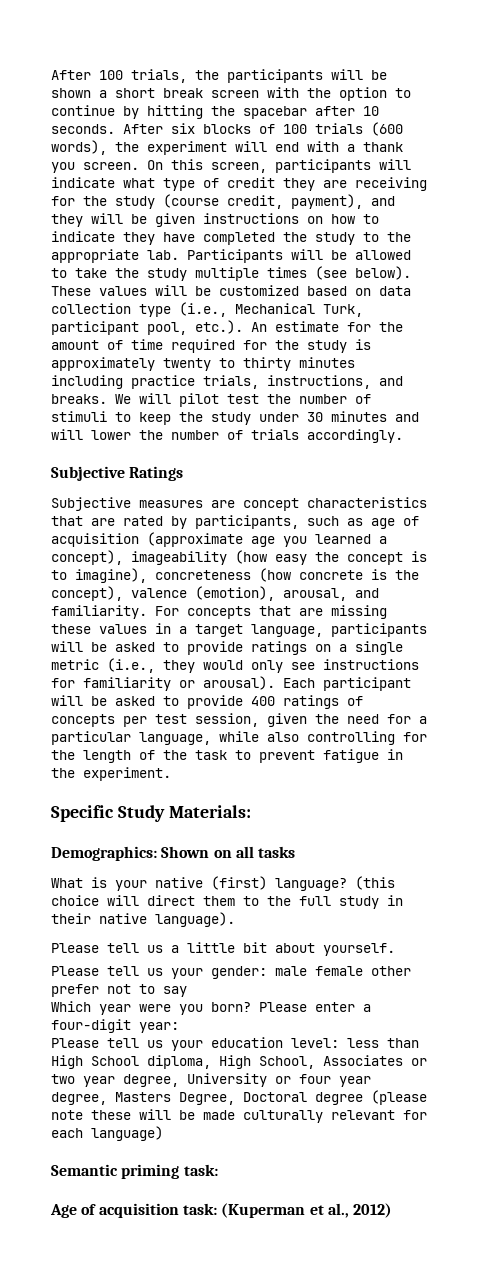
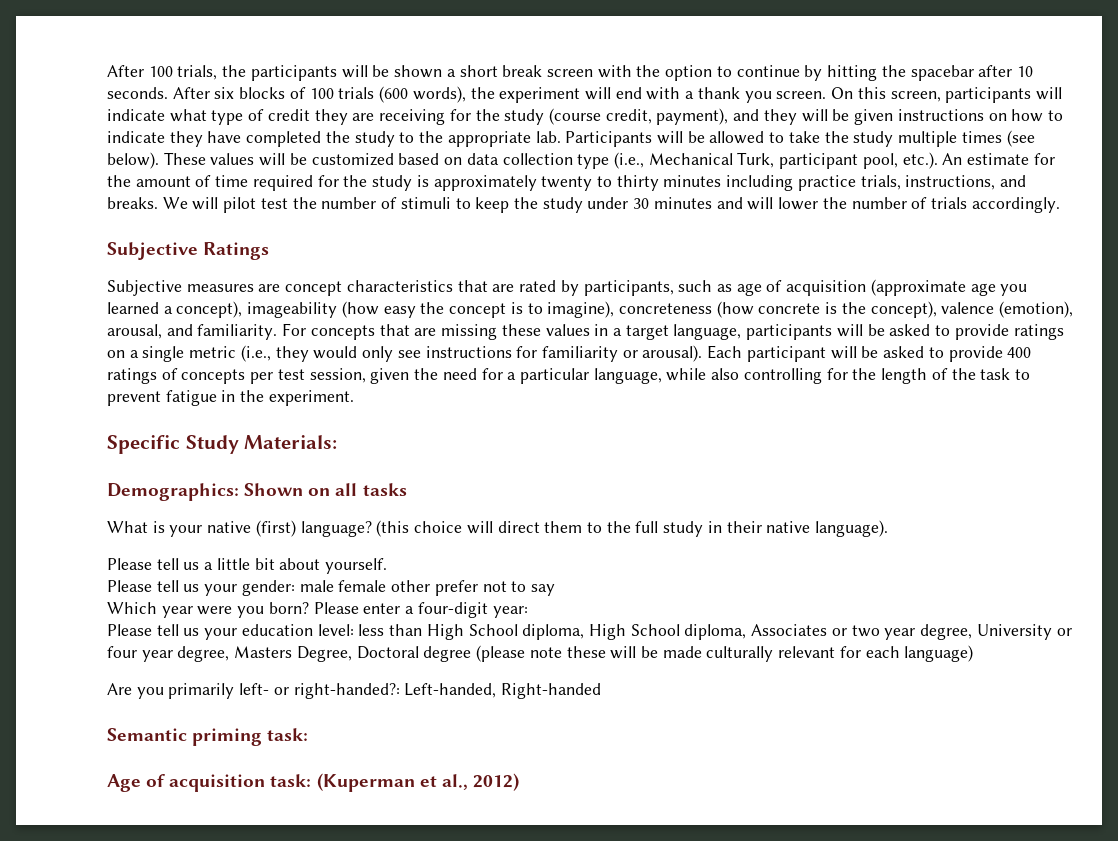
[259,1056,315,1069] School, -> [630,624,747,640] School diploma,
(163, 1133) none -> [107,683,602,699] // Are you primarily left- or right-handed?: Left-handed, Right-handed

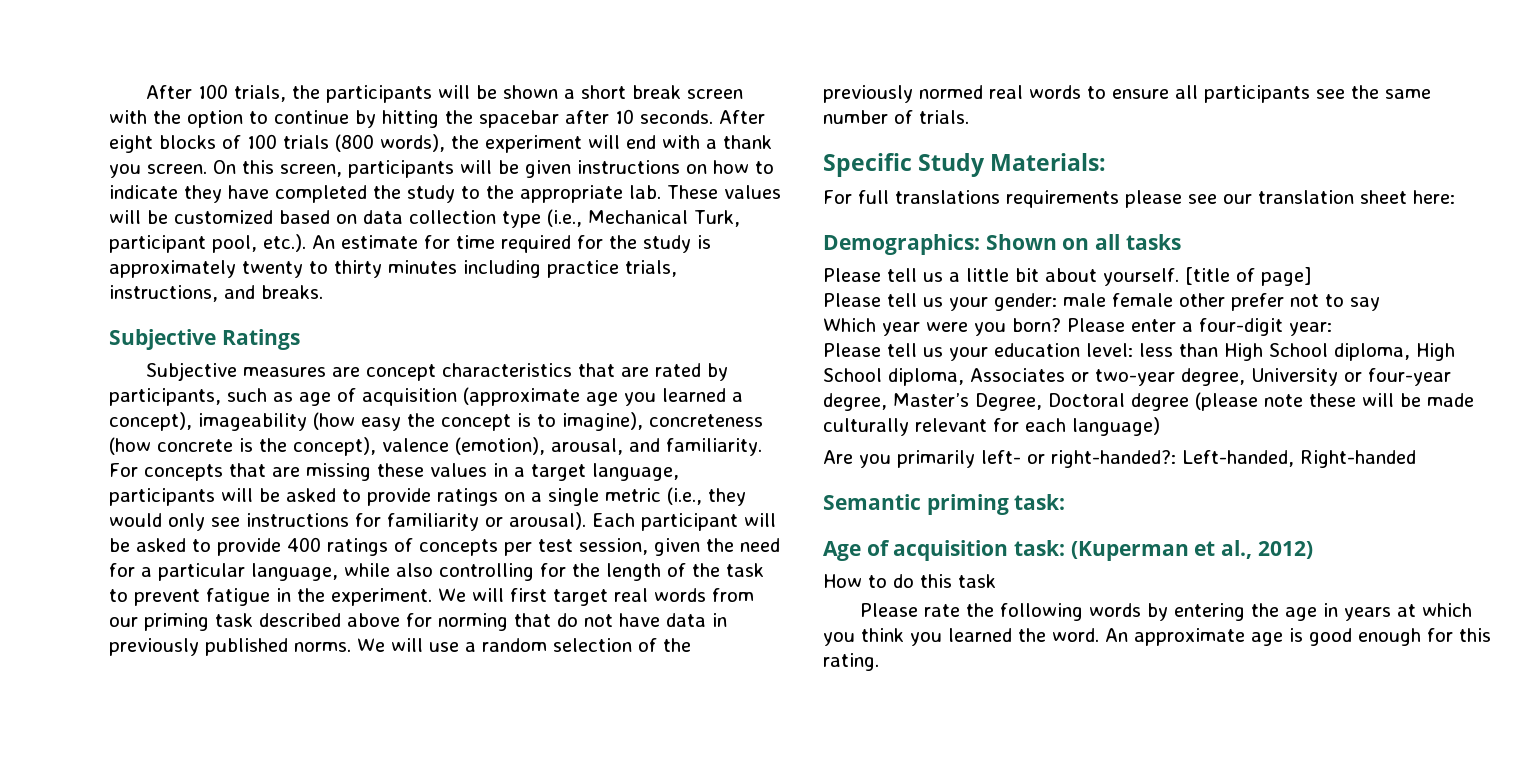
[214,87,235,99] six -> [109,135,153,153] eight
[379,86,409,103] (600 -> [335,134,374,152] (800
[107,108,828,125] indicate what type of credit they are receiving for the study (course credit, payment), and they will -> (492, 167) none
[565,130,1035,147] [107,152,159,169] Participants will be allowed to take the study multiple times (see below). -> (661, 192) none
[107,175,212,187] the amount of -> (450, 242) none
[162,197,1060,213] We will pilot test the number of stimuli to keep the study under 30 minutes and will lower the number of trials accordingly. -> (323, 292) none
[107,435,338,454] // Specific Study Materials: -> [438,588,754,606] [109,613,727,631] [109,638,691,656] [823,85,1431,103] [823,110,969,124] [823,153,1107,177] [823,190,1455,208] We will first target real words from our priming task described above for norming that do not have data in previously published norms. We will use a random selection of the previously normed real words to ensure all participants see the same number of trials. // Specific Study Materials: // For full translations requirements please see our translation sheet here:
[107,520,889,537] // What is your native (first) language? (this choice will direct them to the full study in their native language). -> (1181, 242) none
(388, 566) none -> [1185,267,1312,286] [title of page]
[851,625,916,640] two year -> [1095,369,1175,386] two-year
[107,646,293,662] four year degree, Masters -> [1368,368,1451,386] [823,393,969,411] four-year degree, Master’s
(519, 782) none -> [823,574,996,588] [859,603,1472,621] [823,628,1491,646] [823,653,879,671] // How to do this task // Please rate the following words by entering the age in years at which you think you learned the word. An approximate age is good enough for this rating.

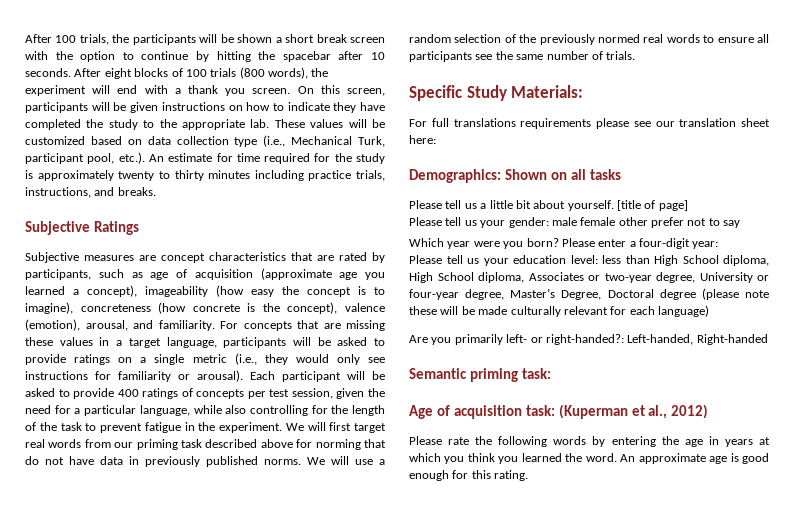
[823,574,996,588] // How to do this task -> (709, 411) none

